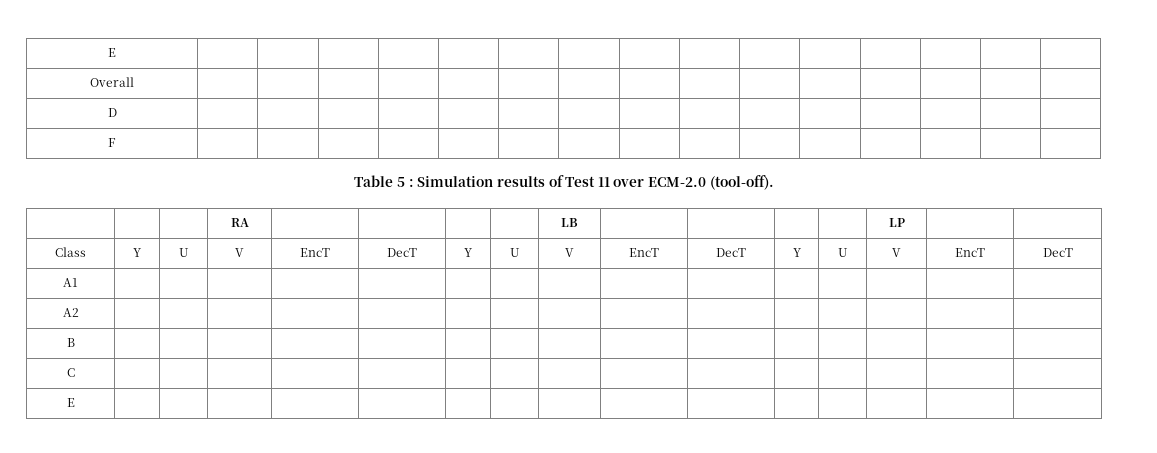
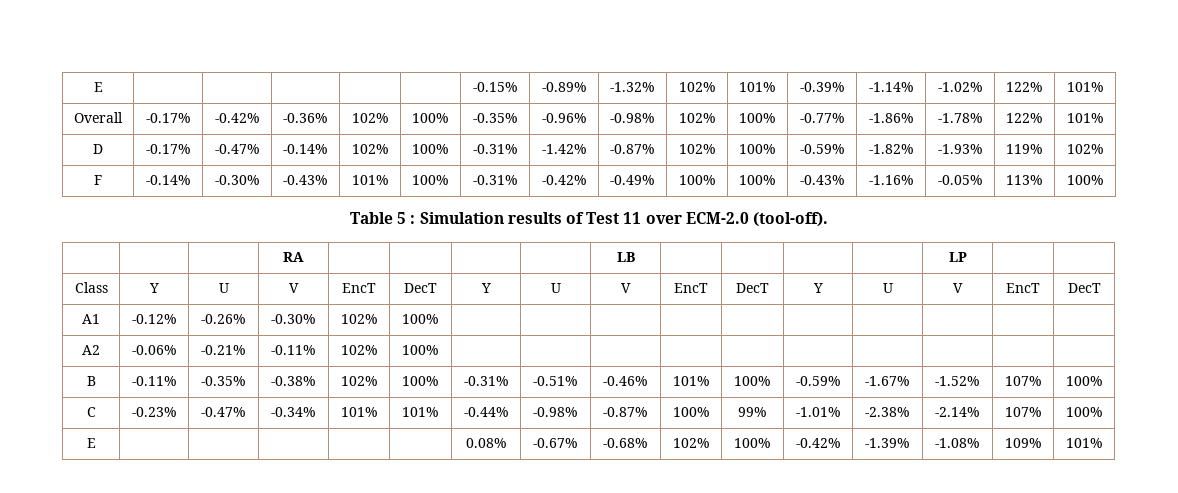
[108,48,116,57] [90,77,134,87] [107,108,117,117] [108,138,116,147] E | | | | | | | | | | | | | | | // Overall | | | | | | | | | | | | | | | // D | | | | | | | | | | | | | | | // F | | | | | | | | | | | | | | | -> [93,82,103,92] [472,82,518,92] [541,82,587,92] [610,82,655,92] [678,82,716,92] [739,82,776,92] [799,82,845,92] [868,82,914,92] [937,82,983,92] [1006,82,1043,92] [1066,82,1104,92] [74,112,123,123] [145,113,191,123] [214,113,260,123] [283,113,328,123] [351,113,389,123] [412,113,449,123] [472,113,518,123] [541,113,587,123] [610,113,655,123] [678,113,716,123] [739,113,776,123] [799,113,845,123] [868,113,914,123] [937,113,983,123] [1006,113,1043,123] [1066,113,1104,123] [93,144,103,154] [145,144,191,154] [214,144,260,154] [283,144,328,154] [351,144,389,154] [412,144,449,154] [472,144,518,154] [541,144,587,154] [610,144,655,154] [678,144,716,154] [739,144,776,154] [799,144,845,154] [868,144,914,154] [937,144,983,154] [1006,144,1043,154] [1066,144,1104,154] [94,175,102,185] [145,175,191,185] [214,175,260,185] [283,175,328,185] [351,175,389,185] [412,175,449,185] [472,175,518,185] [541,175,587,185] [610,175,655,185] [678,175,716,185] [739,175,776,185] [799,175,845,185] [868,175,914,185] [937,175,983,185] [1006,175,1043,185] [1066,175,1104,185] E | | | | | | -0.15% | -0.89% | -1.32% | 102% | 101% | -0.39% | -1.14% | -1.02% | 122% | 101% // Overall | -0.17% | -0.42% | -0.36% | 102% | 100% | -0.35% | -0.96% | -0.98% | 102% | 100% | -0.77% | -1.86% | -1.78% | 122% | 101% // D | -0.17% | -0.47% | -0.14% | 102% | 100% | -0.31% | -1.42% | -0.87% | 102% | 100% | -0.59% | -1.82% | -1.93% | 119% | 102% // F | -0.14% | -0.30% | -0.43% | 101% | 100% | -0.31% | -0.42% | -0.49% | 100% | 100% | -0.43% | -1.16% | -0.05% | 113% | 100%
[62,308,79,317] [66,338,75,347] [66,368,75,377] [66,398,75,407] | | | | | | | | | | | | | | // A2 | | | | | | | | | | | | | | | // B | | | | | | | | | | | | | | | // C | | | | | | | | | | | | | | | // E | | | | | | | | | | | | | | | -> [131,314,177,324] [201,314,246,324] [271,314,316,324] [340,314,378,324] [402,314,439,324] [82,345,100,355] [131,345,177,355] [201,345,246,355] [271,345,316,355] [340,345,378,355] [402,345,439,355] [86,376,96,386] [131,376,177,386] [201,376,246,386] [271,376,316,386] [340,376,378,386] [402,376,439,386] [463,376,509,386] [533,376,578,386] [603,376,648,386] [672,376,710,386] [734,376,771,386] [795,376,841,386] [865,376,910,386] [935,376,980,386] [1004,376,1042,386] [1065,376,1103,386] [86,407,96,417] [131,407,177,417] [201,407,246,417] [271,407,316,417] [340,407,378,417] [402,407,439,417] [463,407,509,417] [533,407,578,417] [603,407,648,417] [672,407,710,417] [738,407,767,417] [795,407,841,417] [865,407,910,417] [935,407,980,417] [1004,407,1042,417] [1065,407,1103,417] [86,438,96,448] [465,438,507,448] [533,438,578,448] [603,438,648,448] [672,438,710,448] [734,438,771,448] [795,438,841,448] [865,438,910,448] [935,438,980,448] [1004,438,1042,448] [1065,438,1103,448] -0.12% | -0.26% | -0.30% | 102% | 100% | | | | | | | | | | // A2 | -0.06% | -0.21% | -0.11% | 102% | 100% | | | | | | | | | | // B | -0.11% | -0.35% | -0.38% | 102% | 100% | -0.31% | -0.51% | -0.46% | 101% | 100% | -0.59% | -1.67% | -1.52% | 107% | 100% // C | -0.23% | -0.47% | -0.34% | 101% | 101% | -0.44% | -0.98% | -0.87% | 100% | 99% | -1.01% | -2.38% | -2.14% | 107% | 100% // E | | | | | | 0.08% | -0.67% | -0.68% | 102% | 100% | -0.42% | -1.39% | -1.08% | 109% | 101%

